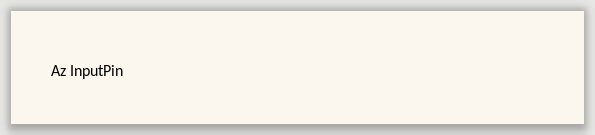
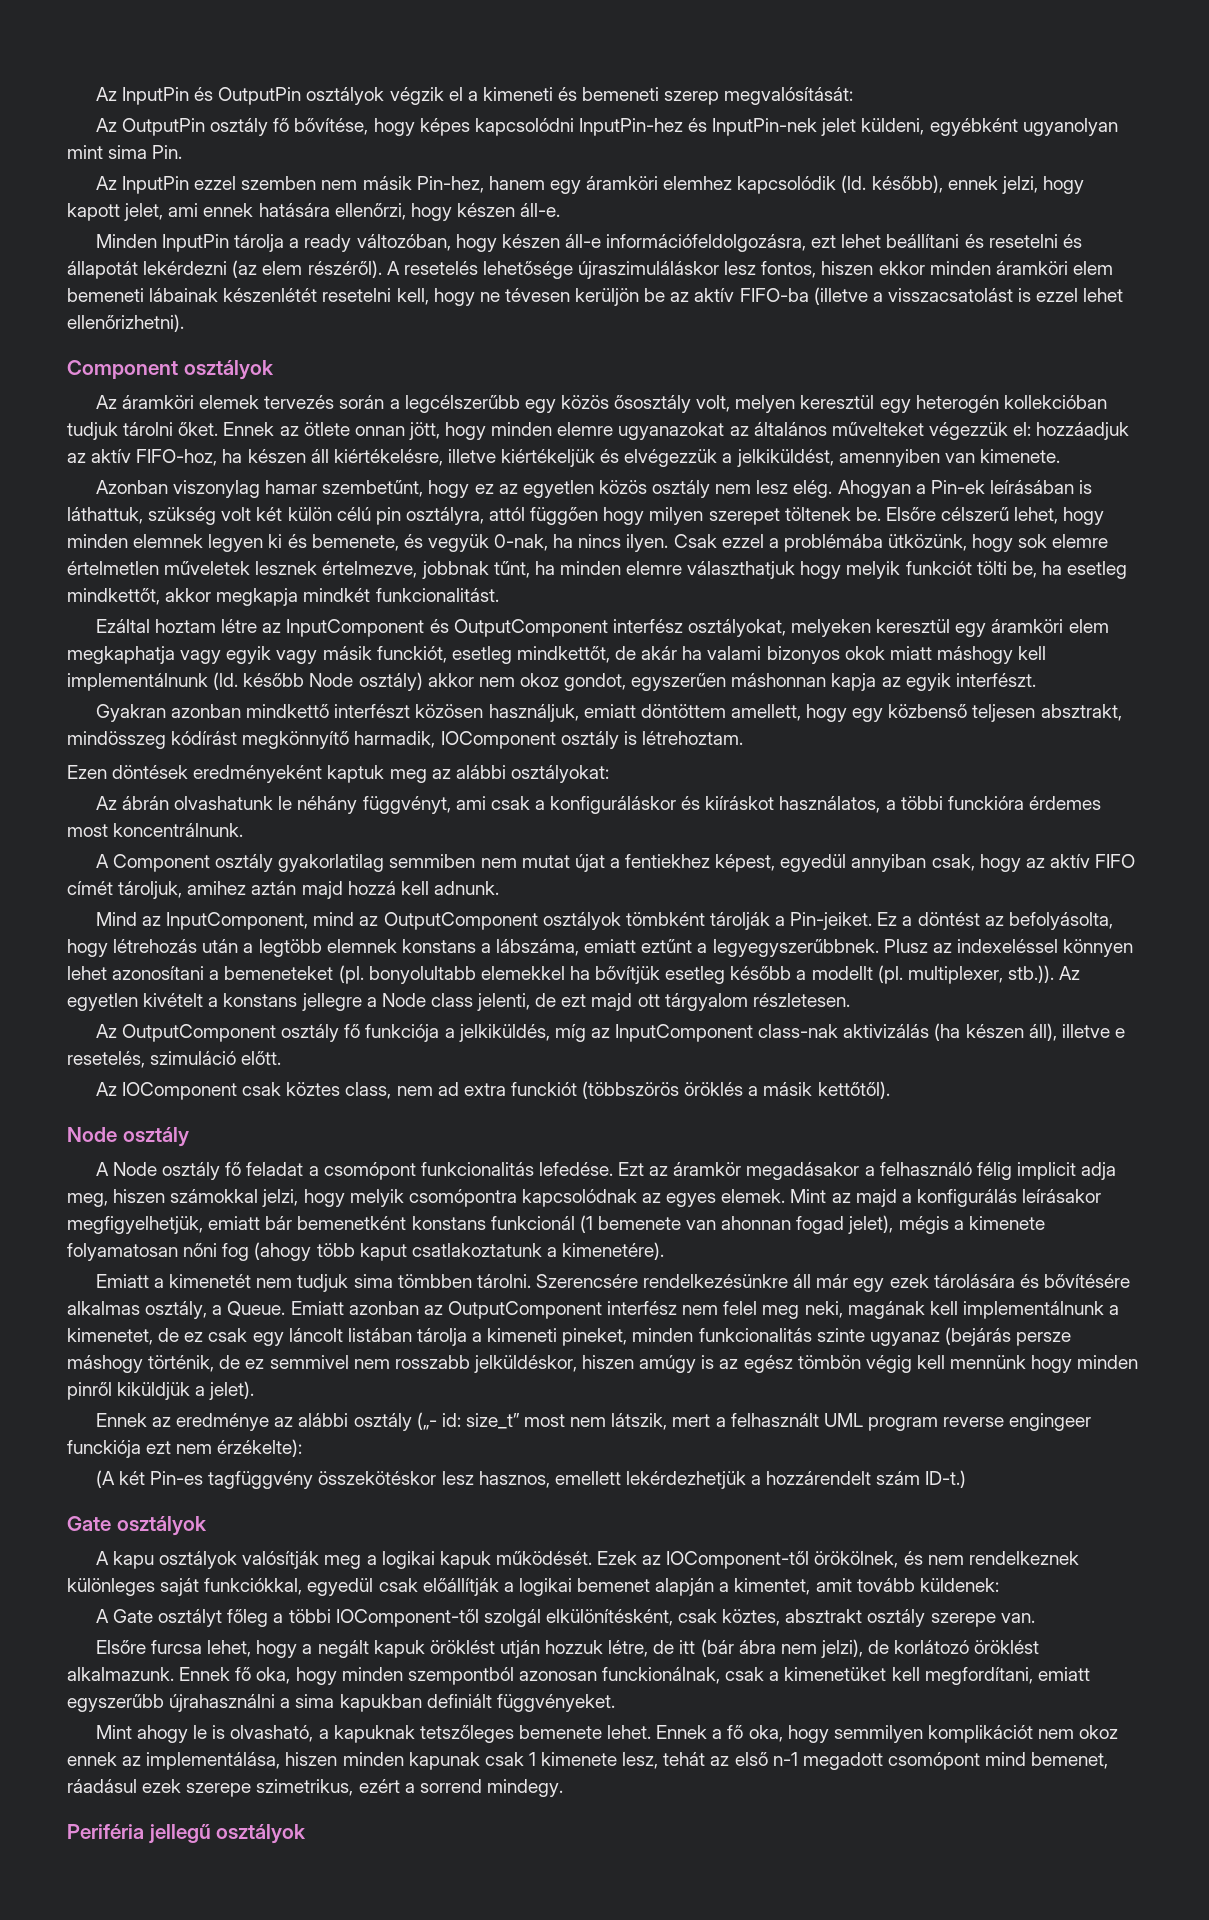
[51,65,124,79] Az InputPin -> [95,87,854,105] [95,118,1118,136] [67,145,183,159] [95,175,1084,194] [67,203,561,221] [95,234,1082,252] [67,260,1113,279] [67,287,1124,306] [67,314,184,332] [67,360,274,380] [95,395,1107,413] [67,422,1130,440] [67,449,1060,467] [95,480,1093,498] [67,507,1105,525] [67,534,1109,552] [67,561,1128,579] [67,588,499,606] [95,619,1109,637] [67,646,1047,664] [67,672,1036,691] [95,704,1122,722] [67,731,743,749] [67,765,609,783] [95,796,1101,814] [67,823,244,837] [95,854,1136,872] [67,881,499,899] [95,912,1113,930] [67,939,1134,957] [67,965,1081,984] [67,993,850,1011] [95,1023,1125,1042] [67,1051,282,1068] [95,1081,890,1100] [67,1127,189,1147] [95,1162,1117,1180] [67,1189,1102,1207] [67,1215,1045,1234] [67,1242,665,1261] [95,1274,1130,1292] [67,1301,1120,1319] [67,1327,1072,1346] [67,1355,1139,1373] [67,1381,255,1400] [95,1412,1092,1431] [67,1439,303,1458] [95,1470,967,1489] [67,1516,207,1536] [95,1551,1079,1569] [67,1578,999,1596] [95,1609,1035,1627] [95,1639,1040,1658] [67,1667,1090,1685] [67,1694,615,1712] [95,1725,1119,1743] [67,1752,1109,1770] [67,1779,563,1797] [67,1824,307,1844] Az InputPin és OutputPin osztályok végzik el a kimeneti és bemeneti szerep megvalósítását: // Az OutputPin osztály fő bővítése, hogy képes kapcsolódni InputPin-hez és InputPin-nek jelet küldeni, egyébként ugyanolyan mint sima Pin. // Az InputPin ezzel szemben nem másik Pin-hez, hanem egy áramköri elemhez kapcsolódik (ld. később), ennek jelzi, hogy kapott jelet, ami ennek hatására ellenőrzi, hogy készen áll-e. // Minden InputPin tárolja a ready változóban, hogy készen áll-e információfeldolgozásra, ezt lehet beállítani és resetelni és állapotát lekérdezni (az elem részéről). A resetelés lehetősége újraszimuláláskor lesz fontos, hiszen ekkor minden áramköri elem bemeneti lábainak készenlétét resetelni kell, hogy ne tévesen kerüljön be az aktív FIFO-ba (illetve a visszacsatolást is ezzel lehet ellenőrizhetni). // Component osztályok // Az áramköri elemek tervezés során a legcélszerűbb egy közös ősosztály volt, melyen keresztül egy heterogén kollekcióban tudjuk tárolni őket. Ennek az ötlete onnan jött, hogy minden elemre ugyanazokat az általános művelteket végezzük el: hozzáadjuk az aktív FIFO-hoz, ha készen áll kiértékelésre, illetve kiértékeljük és elvégezzük a jelkiküldést, amennyiben van kimenete. // Azonban viszonylag hamar szembetűnt, hogy ez az egyetlen közös osztály nem lesz elég. Ahogyan a Pin-ek leírásában is láthattuk, szükség volt két külön célú pin osztályra, attól függően hogy milyen szerepet töltenek be. Elsőre célszerű lehet, hogy minden elemnek legyen ki és bemenete, és vegyük 0-nak, ha nincs ilyen. Csak ezzel a problémába ütközünk, hogy sok elemre értelmetlen műveletek lesznek értelmezve, jobbnak tűnt, ha minden elemre választhatjuk hogy melyik funkciót tölti be, ha esetleg mindkettőt, akkor megkapja mindkét funkcionalitást. // Ezáltal hoztam létre az InputComponent és OutputComponent interfész osztályokat, melyeken keresztül egy áramköri elem megkaphatja vagy egyik vagy másik funckiót, esetleg mindkettőt, de akár ha valami bizonyos okok miatt máshogy kell implementálnunk (ld. később Node osztály) akkor nem okoz gondot, egyszerűen máshonnan kapja az egyik interfészt. // Gyakran azonban mindkettő interfészt közösen használjuk, emiatt döntöttem amellett, hogy egy közbenső teljesen absztrakt, mindösszeg kódírást megkönnyítő harmadik, IOComponent osztály is létrehoztam. // Ezen döntések eredményeként kaptuk meg az alábbi osztályokat: // Az ábrán olvashatunk le néhány függvényt, ami csak a konfiguráláskor és kiíráskot használatos, a többi funckióra érdemes most koncentrálnunk. // A Component osztály gyakorlatilag semmiben nem mutat újat a fentiekhez képest, egyedül annyiban csak, hogy az aktív FIFO címét tároljuk, amihez aztán majd hozzá kell adnunk. // Mind az InputComponent, mind az OutputComponent osztályok tömbként tárolják a Pin-jeiket. Ez a döntést az befolyásolta, hogy létrehozás után a legtöbb elemnek konstans a lábszáma, emiatt eztűnt a legyegyszerűbbnek. Plusz az indexeléssel könnyen lehet azonosítani a bemeneteket (pl. bonyolultabb elemekkel ha bővítjük esetleg később a modellt (pl. multiplexer, stb.)). Az egyetlen kivételt a konstans jellegre a Node class jelenti, de ezt majd ott tárgyalom részletesen. // Az OutputComponent osztály fő funkciója a jelkiküldés, míg az InputComponent class-nak aktivizálás (ha készen áll), illetve e resetelés, szimuláció előtt. // Az IOComponent csak köztes class, nem ad extra funckiót (többszörös öröklés a másik kettőtől). // Node osztály // A Node osztály fő feladat a csomópont funkcionalitás lefedése. Ezt az áramkör megadásakor a felhasználó félig implicit adja meg, hiszen számokkal jelzi, hogy melyik csomópontra kapcsolódnak az egyes elemek. Mint az majd a konfigurálás leírásakor megfigyelhetjük, emiatt bár bemenetként konstans funkcionál (1 bemenete van ahonnan fogad jelet), mégis a kimenete folyamatosan nőni fog (ahogy több kaput csatlakoztatunk a kimenetére). // Emiatt a kimenetét nem tudjuk sima tömbben tárolni. Szerencsére rendelkezésünkre áll már egy ezek tárolására és bővítésére alkalmas osztály, a Queue. Emiatt azonban az OutputComponent interfész nem felel meg neki, magának kell implementálnunk a kimenetet, de ez csak egy láncolt listában tárolja a kimeneti pineket, minden funkcionalitás szinte ugyanaz (bejárás persze máshogy történik, de ez semmivel nem rosszabb jelküldéskor, hiszen amúgy is az egész tömbön végig kell mennünk hogy minden pinről kiküldjük a jelet). // Ennek az eredménye az alábbi osztály („- id: size_t” most nem látszik, mert a felhasznált UML program reverse engingeer funckiója ezt nem érzékelte): // (A két Pin-es tagfüggvény összekötéskor lesz hasznos, emellett lekérdezhetjük a hozzárendelt szám ID-t.) // Gate osztályok // A kapu osztályok valósítják meg a logikai kapuk működését. Ezek az IOComponent-től örökölnek, és nem rendelkeznek különleges saját funkciókkal, egyedül csak előállítják a logikai bemenet alapján a kimentet, amit tovább küldenek: // A Gate osztályt főleg a többi IOComponent-től szolgál elkülönítésként, csak köztes, absztrakt osztály szerepe van. // Elsőre furcsa lehet, hogy a negált kapuk öröklést utján hozzuk létre, de itt (bár ábra nem jelzi), de korlátozó öröklést alkalmazunk. Ennek fő oka, hogy minden szempontból azonosan funckionálnak, csak a kimenetüket kell megfordítani, emiatt egyszerűbb újrahasználni a sima kapukban definiált függvényeket. // Mint ahogy le is olvasható, a kapuknak tetszőleges bemenete lehet. Ennek a fő oka, hogy semmilyen komplikációt nem okoz ennek az implementálása, hiszen minden kapunak csak 1 kimenete lesz, tehát az első n-1 megadott csomópont mind bemenet, ráadásul ezek szerepe szimetrikus, ezért a sorrend mindegy. // Periféria jellegű osztályok

